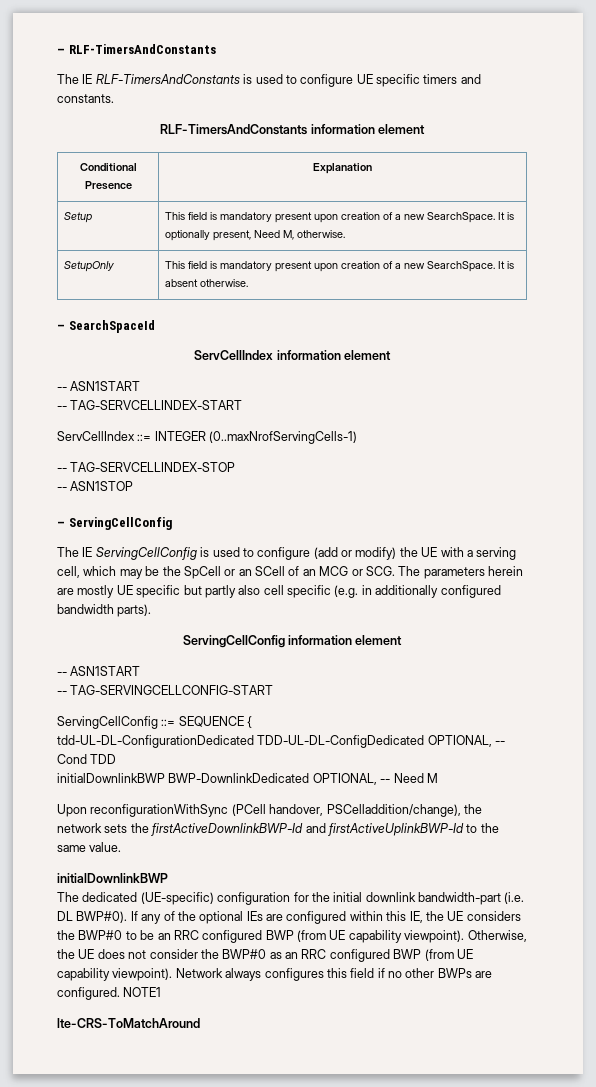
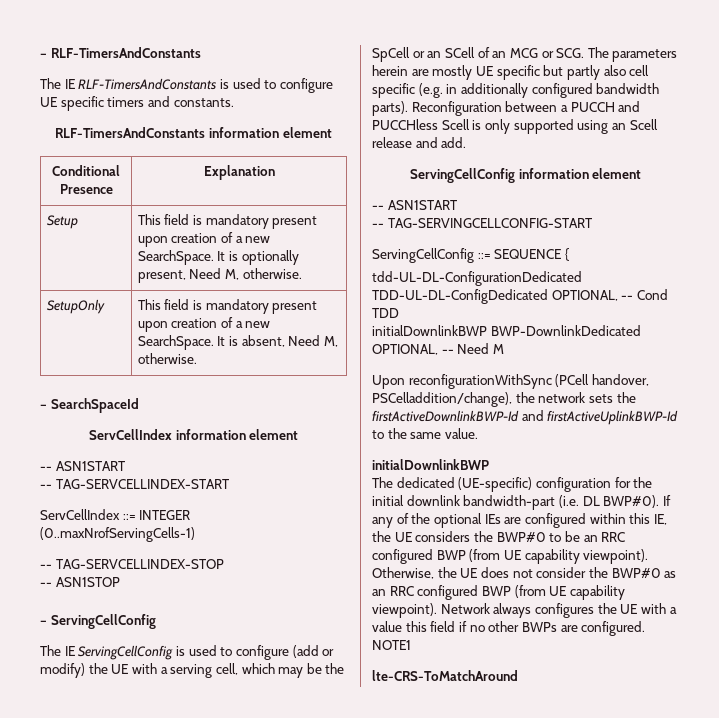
[165,279,199,287] absent -> [241,335,338,347] absent, Need M,
(152, 610) none -> [411,101,641,116] [372,119,658,134] [372,137,467,148] Reconfiguration between a PUCCH and PUCCHless Scell is only supported using an Scell release and add.
(324, 974) none -> [597,603,677,614] [372,621,402,632] the UE with a value

